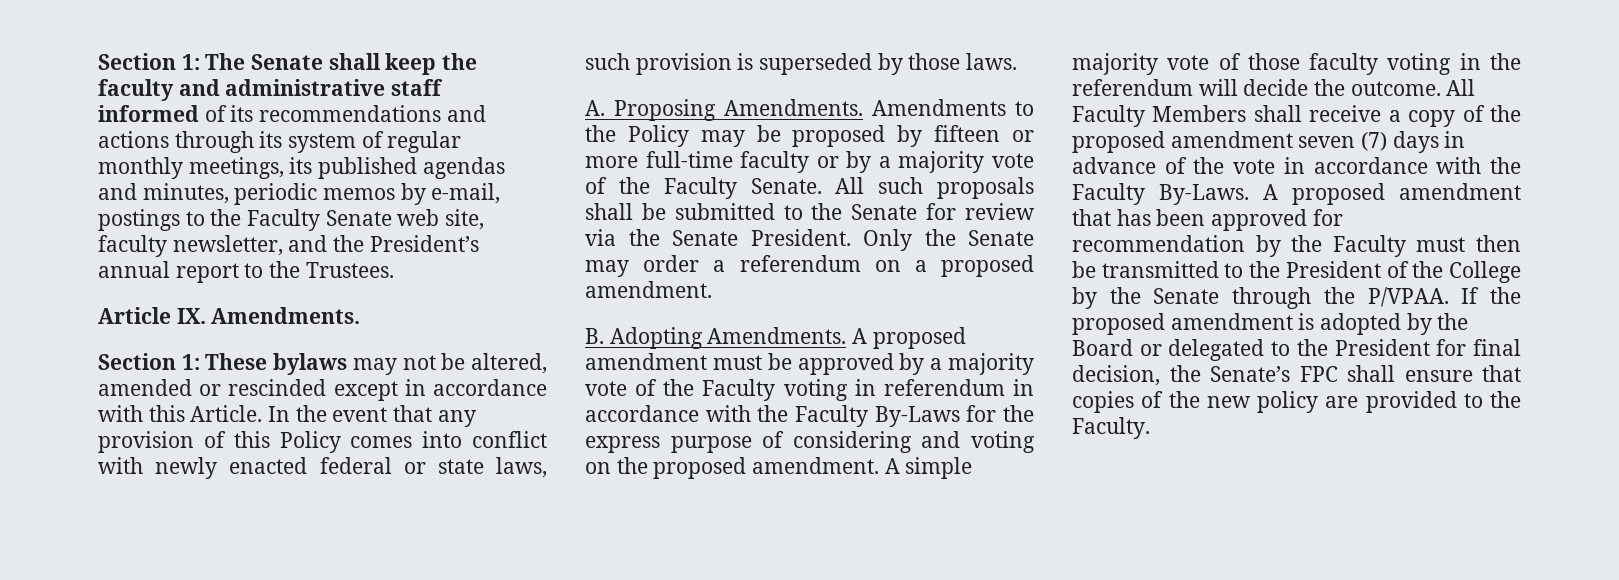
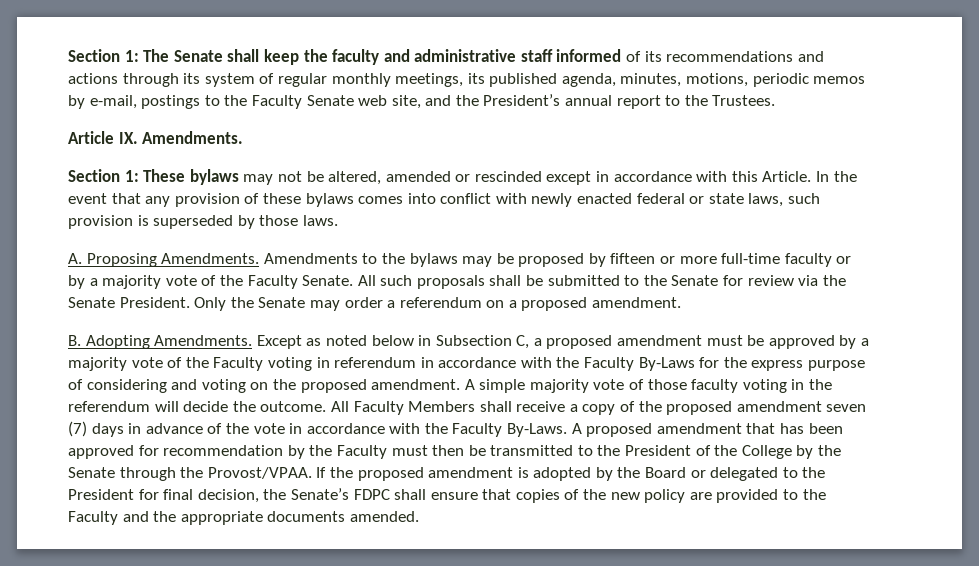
[422,157,505,179] [98,183,229,204] agendas and minutes, -> [561,73,749,87] agenda, minutes, motions,
[98,235,283,257] faculty newsletter, -> (421, 102) none
[233,431,341,453] this Policy -> [262,193,354,207] these bylaws
[627,125,689,147] Policy -> [409,253,458,267] bylaws
[852,328,868,344] A -> [256,335,542,349] Except as noted below in Subsection C, a
[1367,287,1449,307] P/VPAA. -> [207,467,312,479] Provost/VPAA.
[1299,366,1338,382] FPC -> [353,489,390,500] FDPC
[1072,417,1150,439] Faculty. -> [68,511,419,525] Faculty and the appropriate documents amended.

